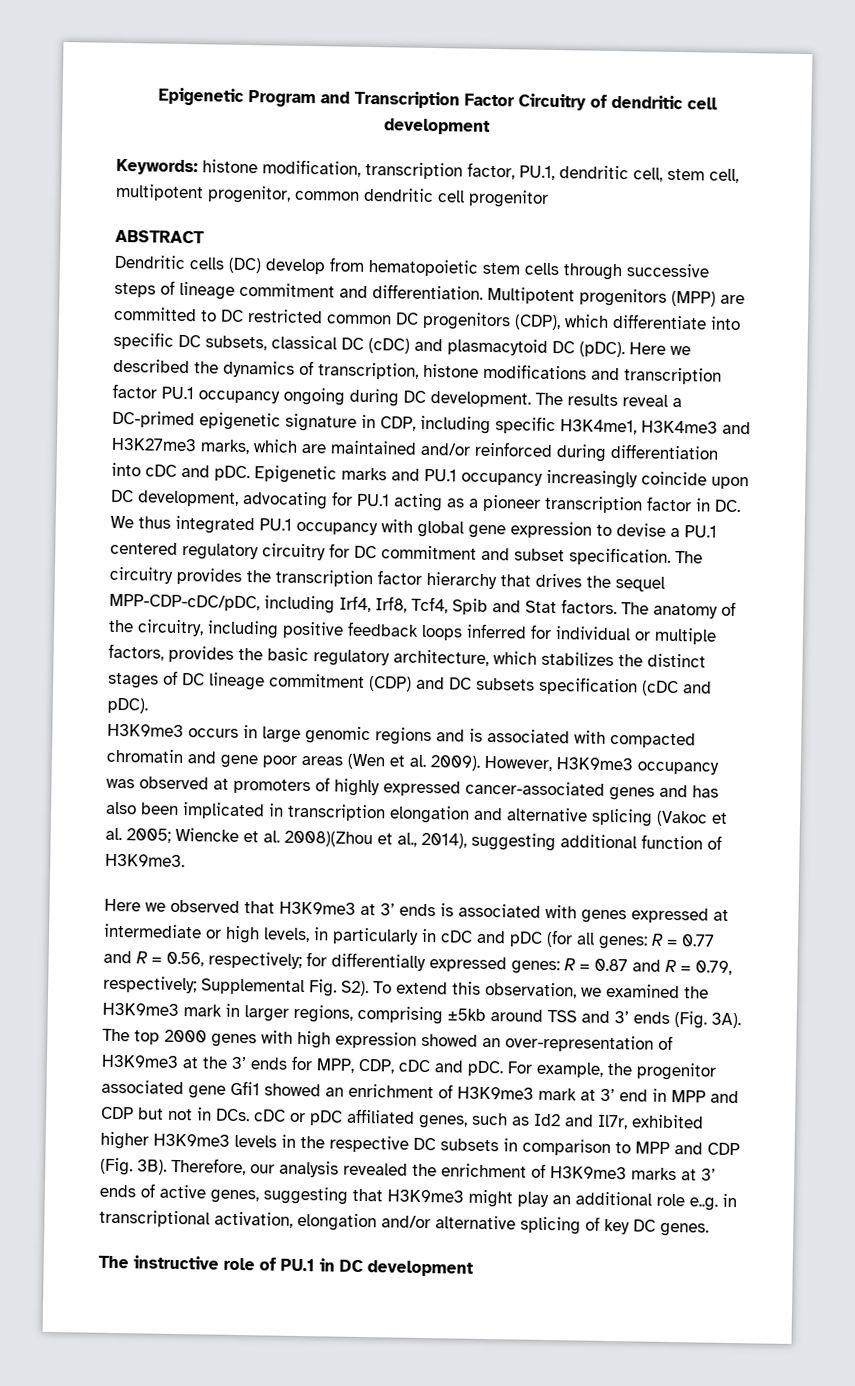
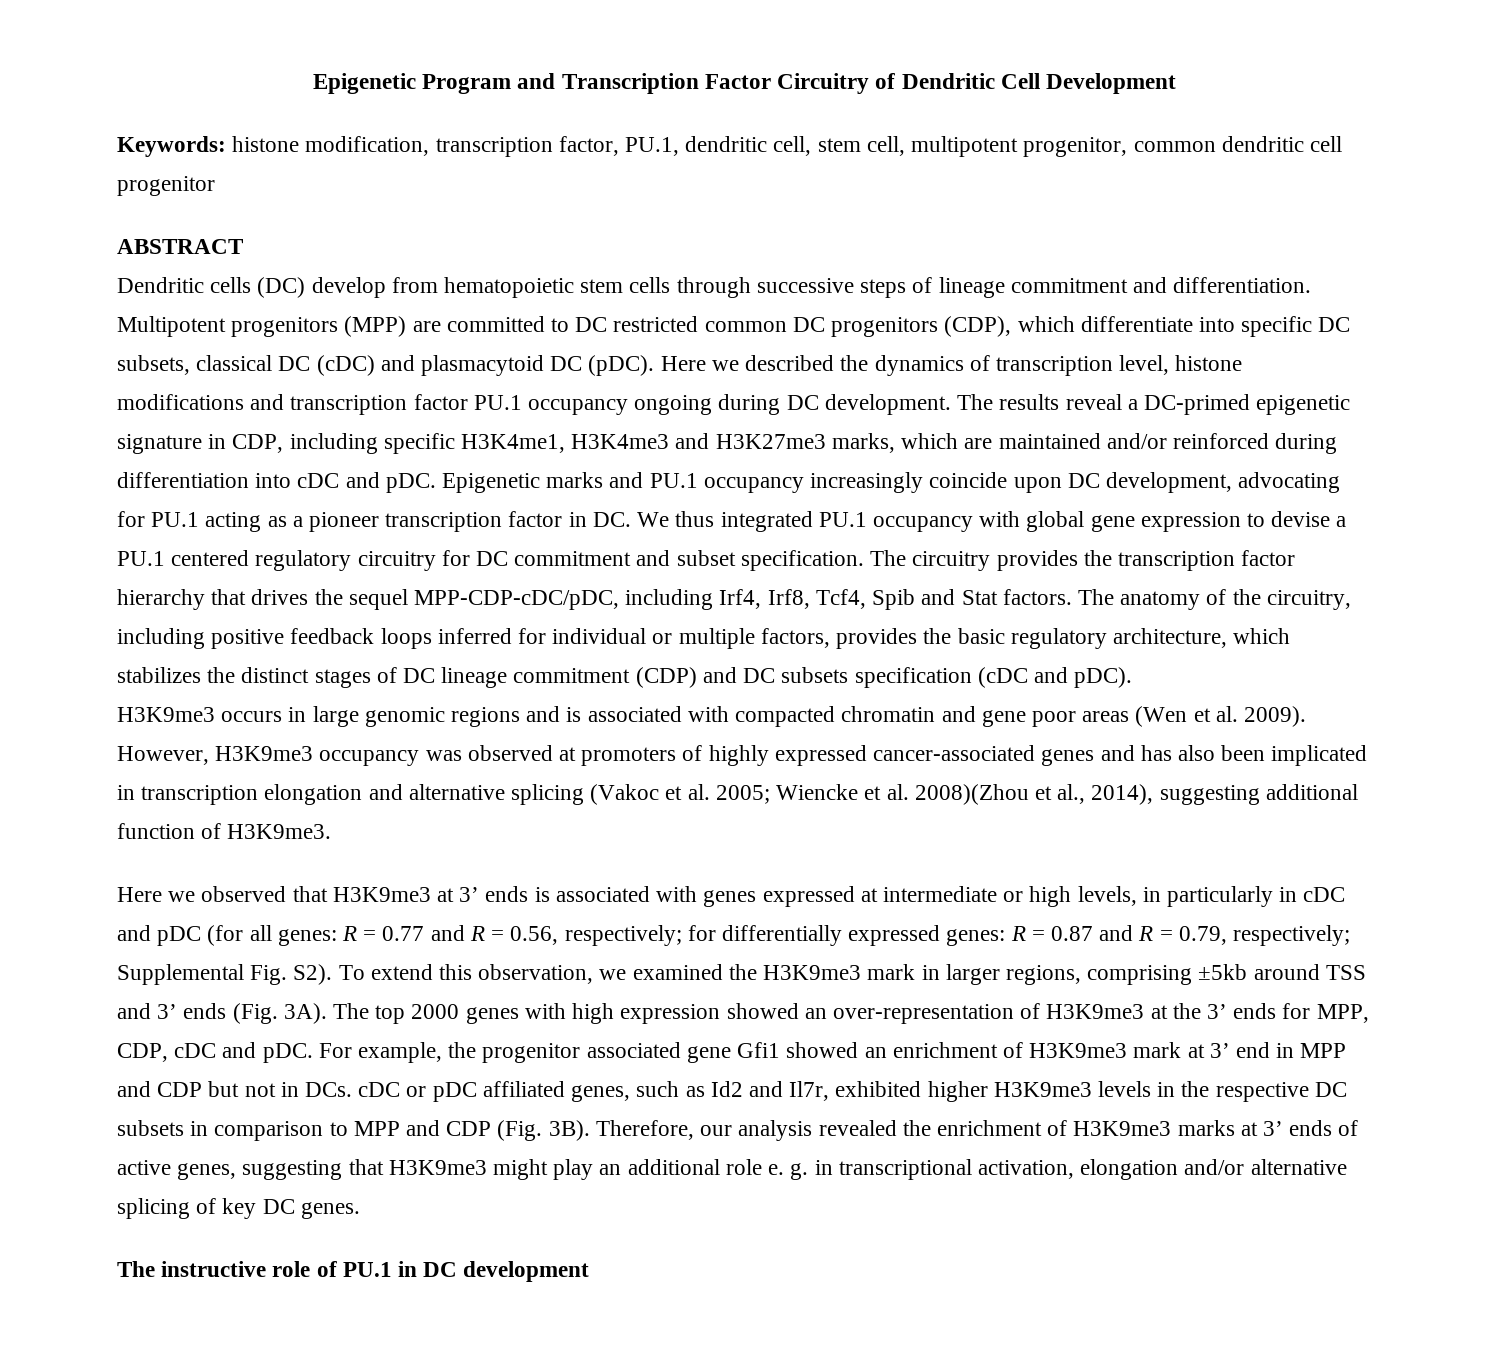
[610,94,718,110] [384,118,491,135] dendritic cell development -> [901,73,1176,94] Dendritic Cell Development
[318,362,419,380] transcription, -> [995,355,1170,376] transcription level,
[689,1197,718,1211] e..g. -> [768,1163,809,1180] e. g.

